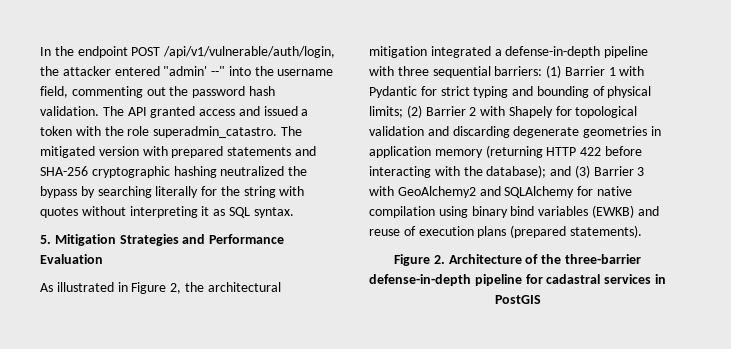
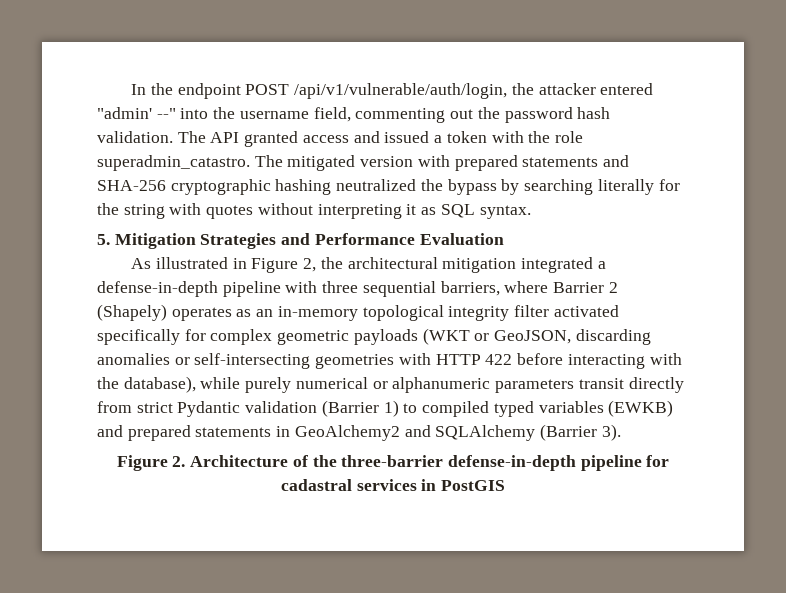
[494,65,645,78] [369,86,652,98] [369,105,638,118] [369,126,661,138] [369,145,543,158] barriers: (1) Barrier 1 with Pydantic for strict typing and bounding of physical limits; (2) Barrier 2 with Shapely for topological validation and discarding degenerate geometries in application memory (returning -> [440,281,618,296] [97,304,619,321] [97,328,651,345] [97,353,431,369] barriers, where Barrier 2 (Shapely) operates as an in-memory topological integrity filter activated specifically for complex geometric payloads (WKT or GeoJSON, discarding anomalies or self-intersecting geometries with
[486,165,645,178] [369,186,632,198] [369,205,659,218] [369,225,642,238] database); and (3) Barrier 3 with GeoAlchemy2 and SQLAlchemy for native compilation using binary bind variables (EWKB) and reuse of execution plans (prepared statements). -> [123,376,684,393] [97,400,674,417] [97,424,621,441] database), while purely numerical or alphanumeric parameters transit directly from strict Pydantic validation (Barrier 1) to compiled typed variables (EWKB) and prepared statements in GeoAlchemy2 and SQLAlchemy (Barrier 3).

